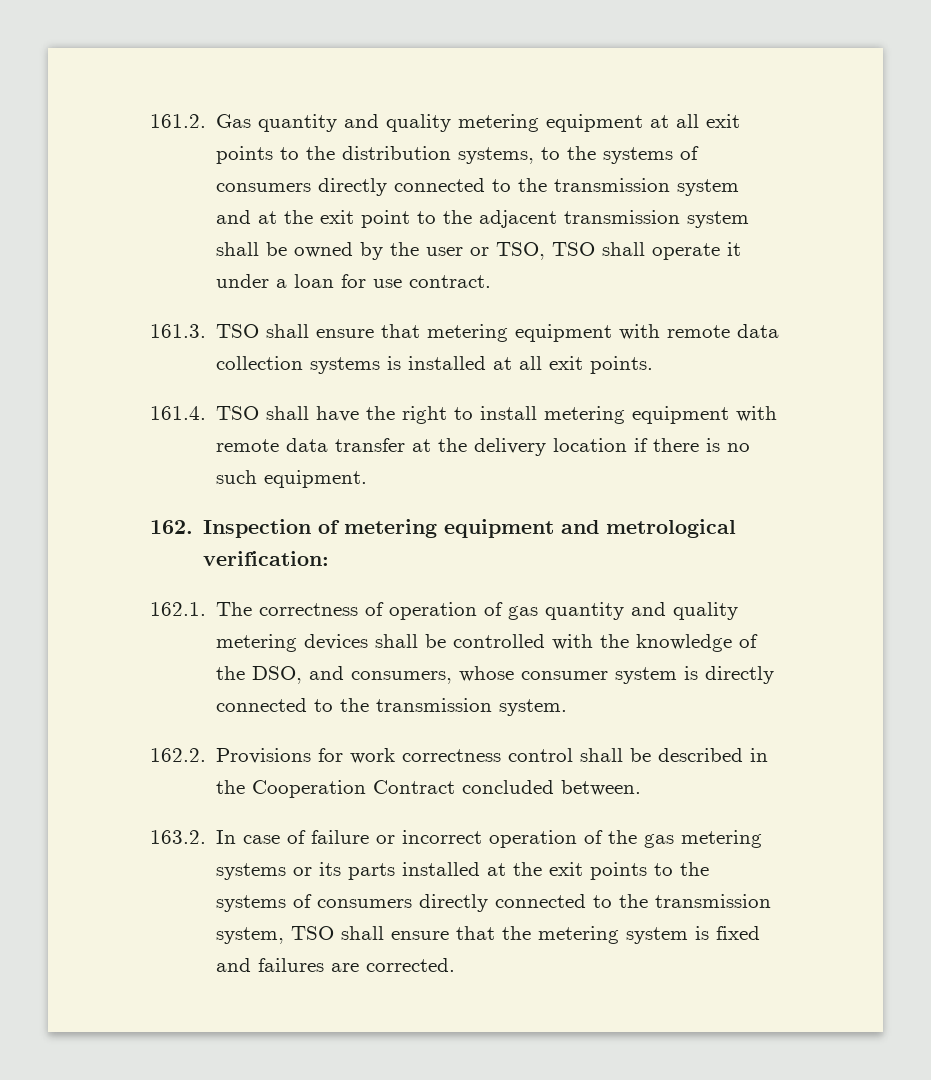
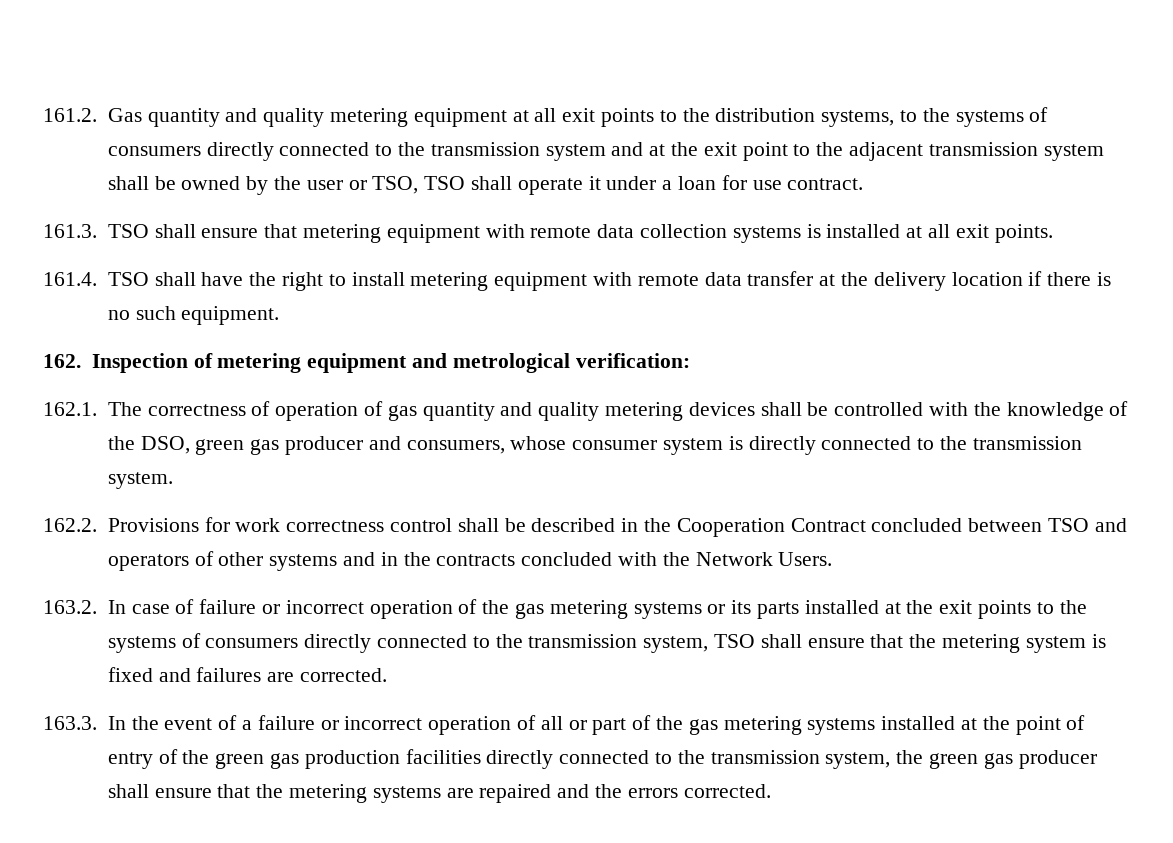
(303, 675) none -> [195,436,363,455] green gas producer
[561,780,642,796] between. -> [968,518,1127,532] [107,551,833,571] between TSO and operators of other systems and in the contracts concluded with the Network Users.
(456, 965) none -> [43,715,1086,735] [107,749,1097,769] [107,784,771,803] // 163.3. In the event of a failure or incorrect operation of all or part of the gas metering systems installed at the point of entry of the green gas production facilities directly connected to the transmission system, the green gas producer shall ensure that the metering systems are repaired and the errors corrected.

